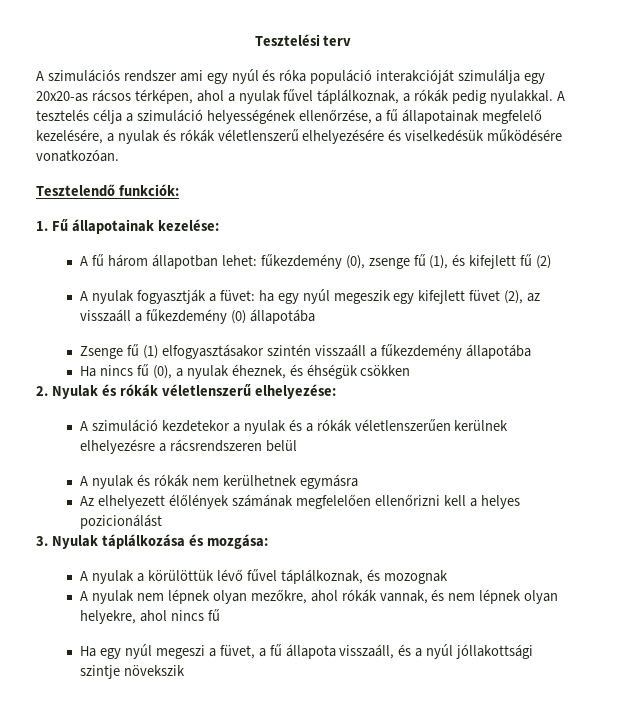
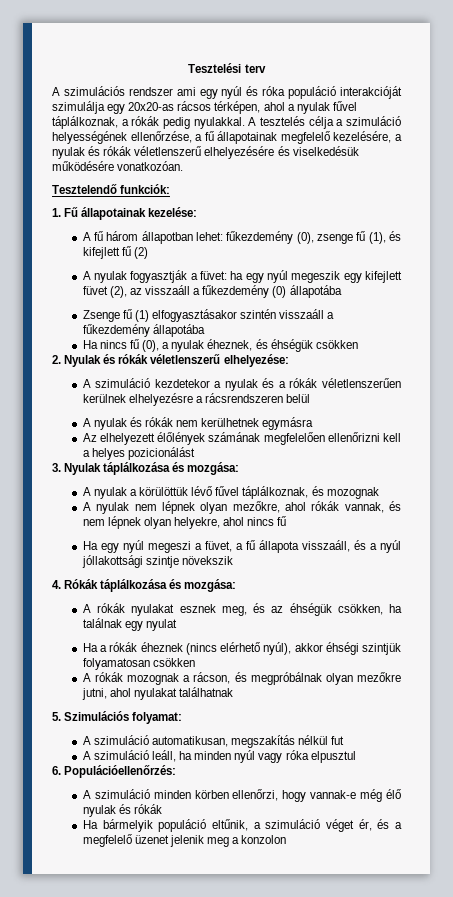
(186, 670) none -> [52,579,237,592] [82,603,402,616] [82,618,178,631] [82,642,401,655] [82,658,195,670] [82,672,401,685] [81,687,234,700] [52,711,183,724] [82,735,345,748] [82,750,356,763] [52,765,177,778] [82,789,401,802] [82,804,163,817] [82,819,402,832] [82,834,287,847] // 4. Rókák táplálkozása és mozgása: // A rókák nyulakat esznek meg, és az éhségük csökken, ha találnak egy nyulat // Ha a rókák éheznek (nincs elérhető nyúl), akkor éhségi szintjük folyamatosan csökken // A rókák mozognak a rácson, és megpróbálnak olyan mezőkre jutni, ahol nyulakat találhatnak // 5. Szimulációs folyamat: // A szimuláció automatikusan, megszakítás nélkül fut // A szimuláció leáll, ha minden nyúl vagy róka elpusztul // 6. Populációellenőrzés: // A szimuláció minden körben ellenőrzi, hogy vannak-e még élő nyulak és rókák // Ha bármelyik populáció eltűnik, a szimuláció véget ér, és a megfelelő üzenet jelenik meg a konzolon

